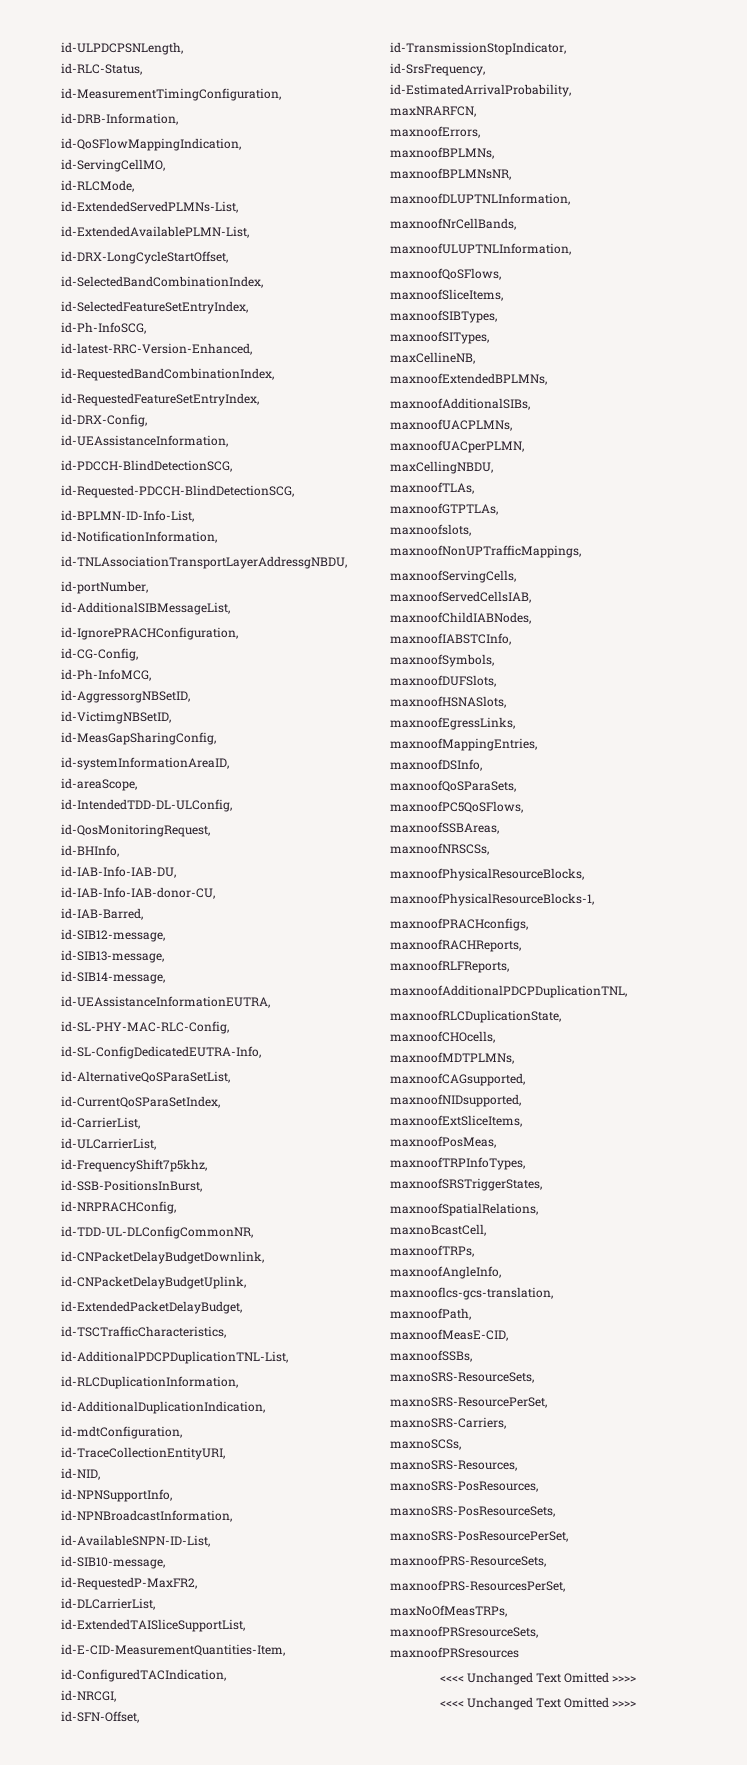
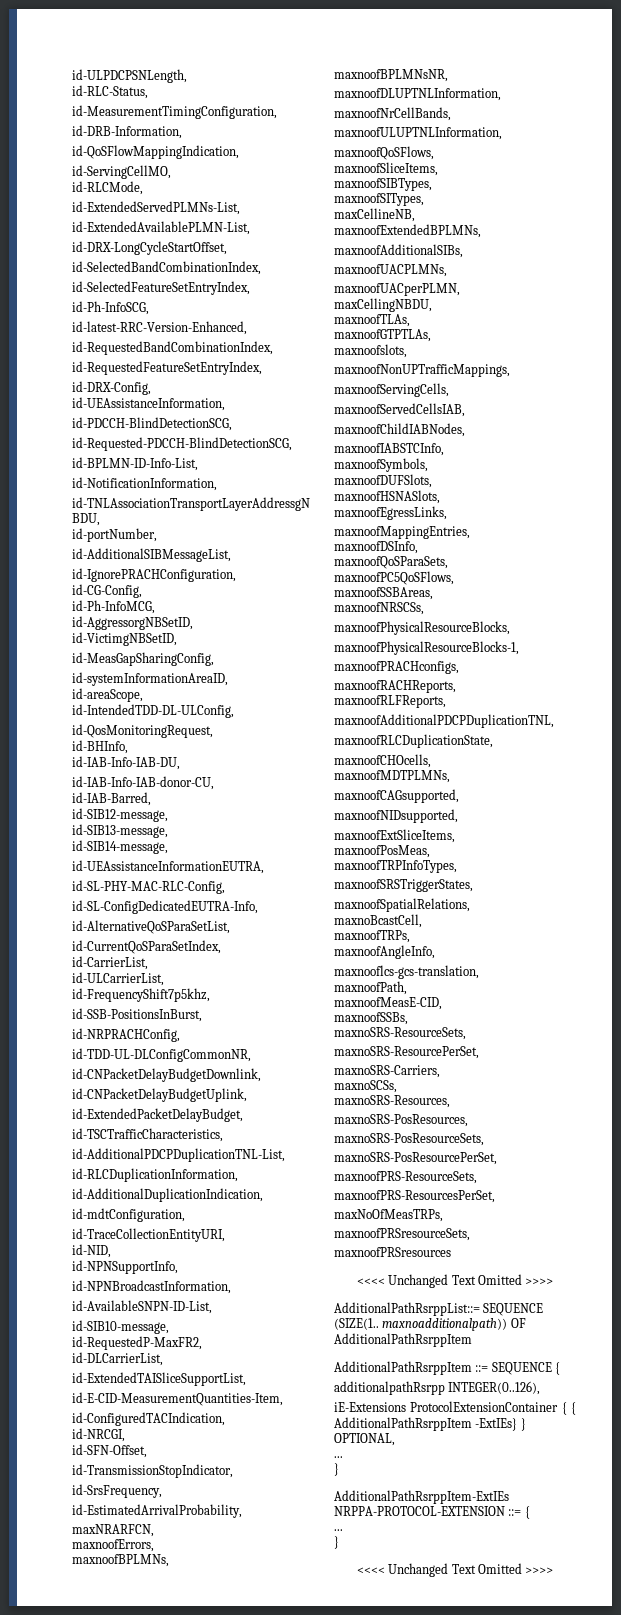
(637, 1679) none -> [334,1302,544,1316] [334,1318,526,1331] [334,1333,472,1347] [334,1361,561,1375] [334,1381,541,1395] [334,1401,576,1415] [334,1417,526,1431] [334,1433,395,1446] [334,1456,343,1458] [334,1463,339,1476] [334,1490,509,1504] [334,1506,530,1519] [334,1529,343,1531] [334,1536,339,1549] // AdditionalPathRsrppList::= SEQUENCE (SIZE(1.. maxnoadditionalpath)) OF AdditionalPathRsrppItem // AdditionalPathRsrppItem ::= SEQUENCE { // additionalpathRsrpp INTEGER(0..126), // iE-Extensions ProtocolExtensionContainer { { AdditionalPathRsrppItem -ExtIEs} } OPTIONAL, // ... // } // AdditionalPathRsrppItem-ExtIEs NRPPA-PROTOCOL-EXTENSION ::= { // ... // }

